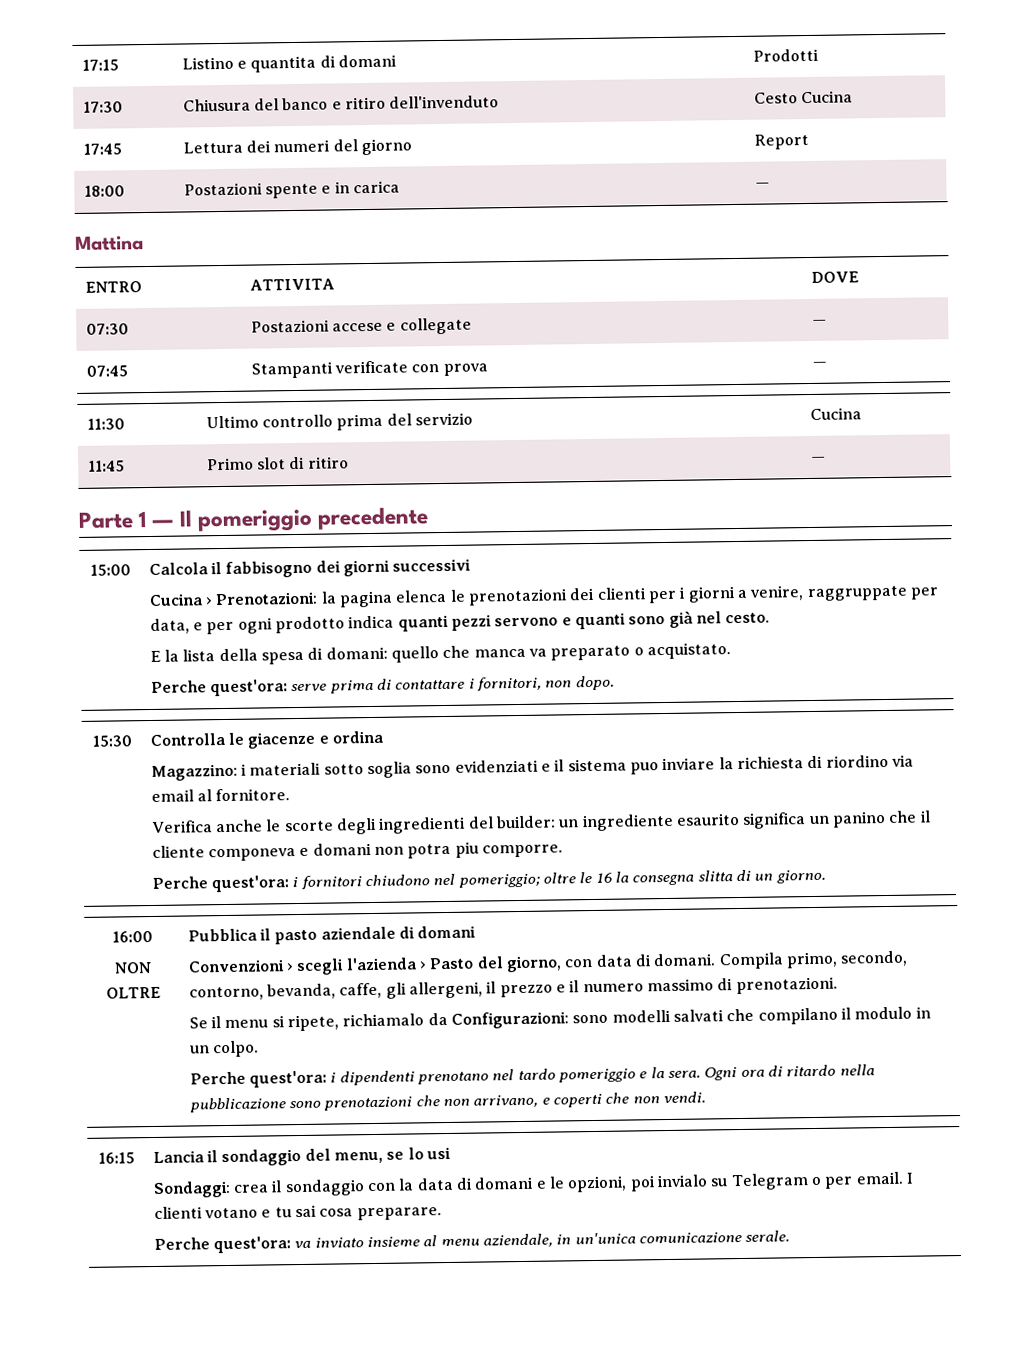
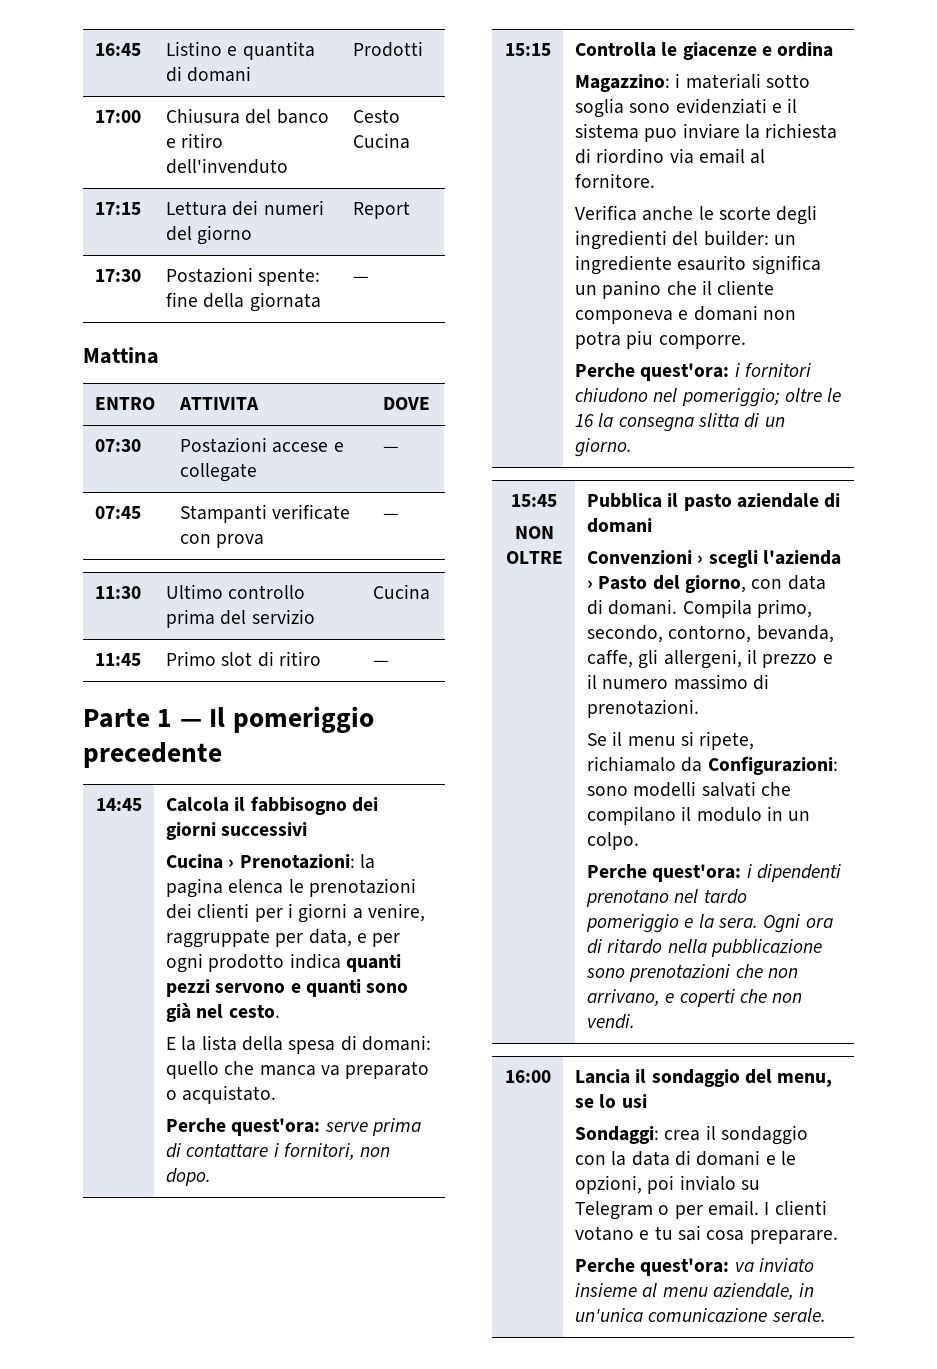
[81,59,119,71] 17:15 -> [95,43,142,56] 16:45
[82,101,123,113] 17:30 -> [95,110,142,123] 17:00
[82,143,122,155] 17:45 -> [95,202,142,215] 17:15
[83,185,125,197] [183,180,401,199] 18:00 | Postazioni spente e in carica -> [95,269,142,282] [166,267,321,286] [166,292,321,312] 17:30 | Postazioni spente: fine della giornata
[89,564,131,576] 15:00 -> [96,798,142,811] 14:45
[91,735,132,747] 15:30 -> [505,43,551,56] 15:15
[111,930,153,943] 16:00 -> [511,494,557,507] 15:45
[97,1152,135,1164] 16:15 -> [505,1070,551,1083] 16:00

